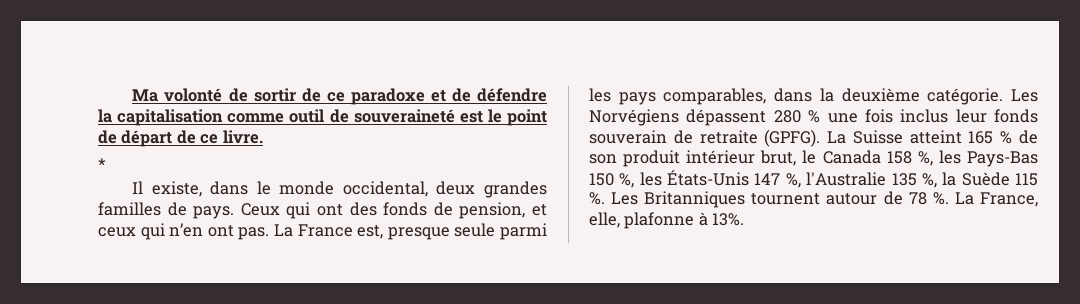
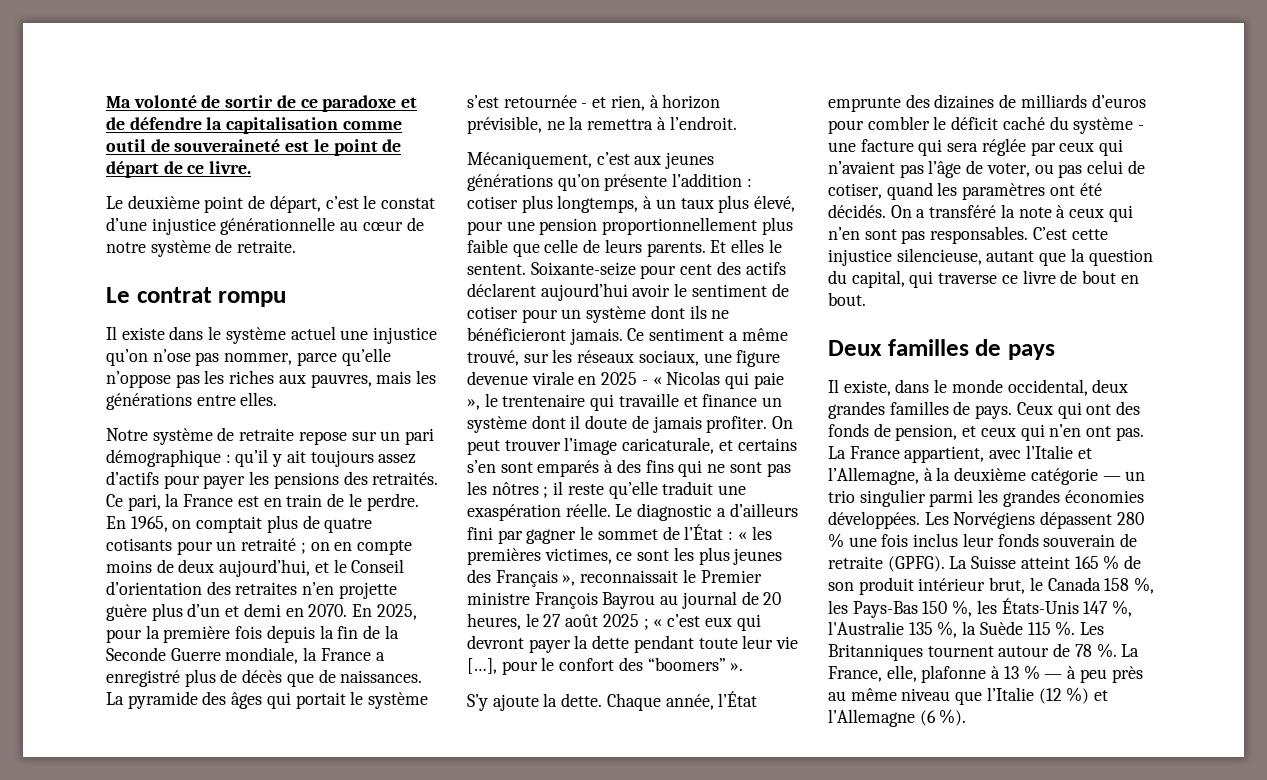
[98,158,106,170] * -> [106,195,436,213] [106,217,424,235] [106,239,297,257] [106,287,287,307] [106,326,438,344] [106,348,391,366] [106,370,437,388] [106,392,278,410] [106,427,435,445] [106,449,417,467] [106,471,439,489] [106,493,419,511] [106,515,373,533] [106,538,413,555] [106,559,405,577] [106,581,397,599] [106,603,417,621] [106,625,399,643] [106,647,385,664] [106,669,423,687] [106,691,429,709] [467,94,721,111] [467,116,737,134] [467,152,715,169] [467,173,752,191] [467,195,796,213] [467,217,793,235] [467,239,782,257] [467,261,786,279] [467,283,789,301] [467,305,730,323] [467,327,788,345] [467,349,781,367] [467,371,784,389] [467,393,783,411] [467,415,794,433] [467,437,797,455] [467,459,791,477] [467,481,747,499] [467,503,798,521] [467,524,772,544] [467,547,783,565] [467,569,762,587] [467,591,782,609] [467,613,761,631] [467,635,799,653] [467,657,744,675] [467,691,758,711] [828,94,1146,112] [828,116,1145,134] [828,138,1124,156] [828,160,1145,178] [828,182,1102,200] [828,204,1133,222] [828,226,1108,244] [828,248,1153,266] [828,270,1139,288] [828,292,866,306] [828,339,1055,360] Le deuxième point de départ, c’est le constat d’une injustice générationnelle au cœur de notre système de retraite. // Le contrat rompu // Il existe dans le système actuel une injustice qu’on n’ose pas nommer, parce qu’elle n’oppose pas les riches aux pauvres, mais les générations entre elles. // Notre système de retraite repose sur un pari démographique : qu’il y ait toujours assez d’actifs pour payer les pensions des retraités. Ce pari, la France est en train de le perdre. En 1965, on comptait plus de quatre cotisants pour un retraité ; on en compte moins de deux aujourd’hui, et le Conseil d’orientation des retraites n’en projette guère plus d’un et demi en 2070. En 2025, pour la première fois depuis la fin de la Seconde Guerre mondiale, la France a enregistré plus de décès que de naissances. La pyramide des âges qui portait le système s’est retournée - et rien, à horizon prévisible, ne la remettra à l’endroit. // Mécaniquement, c’est aux jeunes générations qu’on présente l’addition : cotiser plus longtemps, à un taux plus élevé, pour une pension proportionnellement plus faible que celle de leurs parents. Et elles le sentent. Soixante-seize pour cent des actifs déclarent aujourd’hui avoir le sentiment de cotiser pour un système dont ils ne bénéficieront jamais. Ce sentiment a même trouvé, sur les réseaux sociaux, une figure devenue virale en 2025 - « Nicolas qui paie », le trentenaire qui travaille et finance un système dont il doute de jamais profiter. On peut trouver l’image caricaturale, et certains s’en sont emparés à des fins qui ne sont pas les nôtres ; il reste qu’elle traduit une exaspération réelle. Le diagnostic a d’ailleurs fini par gagner le sommet de l’État : « les premières victimes, ce sont les plus jeunes des Français », reconnaissait le Premier ministre François Bayrou au journal de 20 heures, le 27 août 2025 ; « c’est eux qui devront payer la dette pendant toute leur vie […], pour le confort des “boomers” ». // S’y ajoute la dette. Chaque année, l’État emprunte des dizaines de milliards d’euros pour combler le déficit caché du système - une facture qui sera réglée par ceux qui n’avaient pas l’âge de voter, ou pas celui de cotiser, quand les paramètres ont été décidés. On a transféré la note à ceux qui n’en sont pas responsables. C’est cette injustice silencieuse, autant que la question du capital, qui traverse ce livre de bout en bout. // Deux familles de pays
[357,223,547,240] [589,88,1004,105] est, presque seule parmi les pays comparables, dans la deuxième catégorie. -> [904,445,1092,463] [828,467,1146,485] [828,489,1144,507] [828,511,920,529] appartient, avec l’Italie et l’Allemagne, à la deuxième catégorie — un trio singulier parmi les grandes économies développées.
[712,213,745,226] 13%. -> [1003,665,1143,683] [828,687,1109,705] [828,709,967,727] 13 % — à peu près au même niveau que l’Italie (12 %) et l’Allemagne (6 %).

